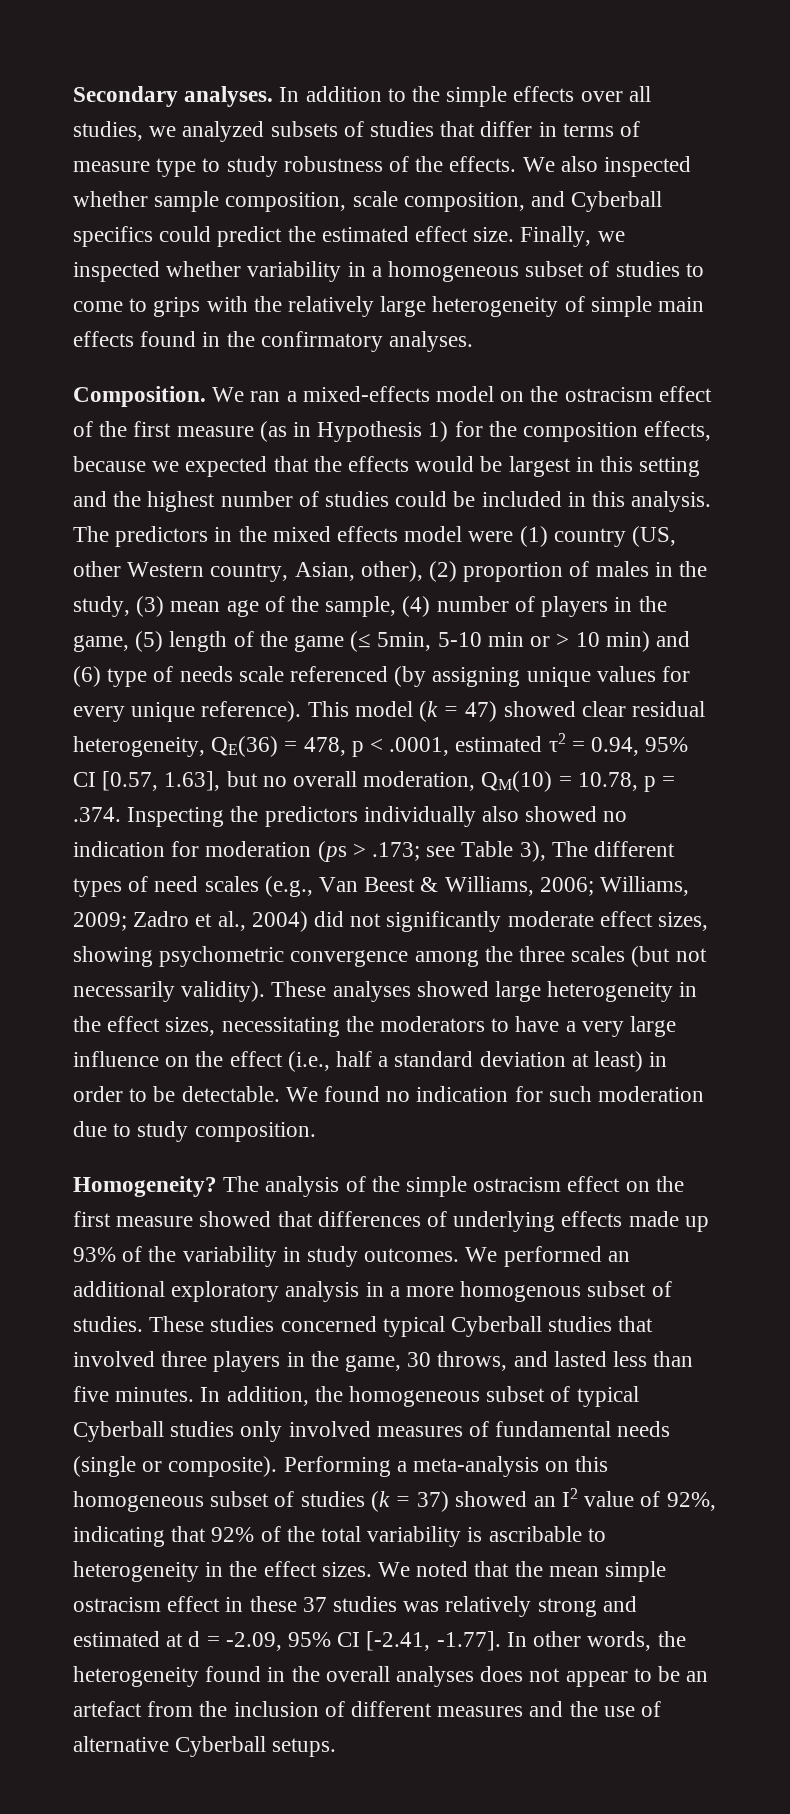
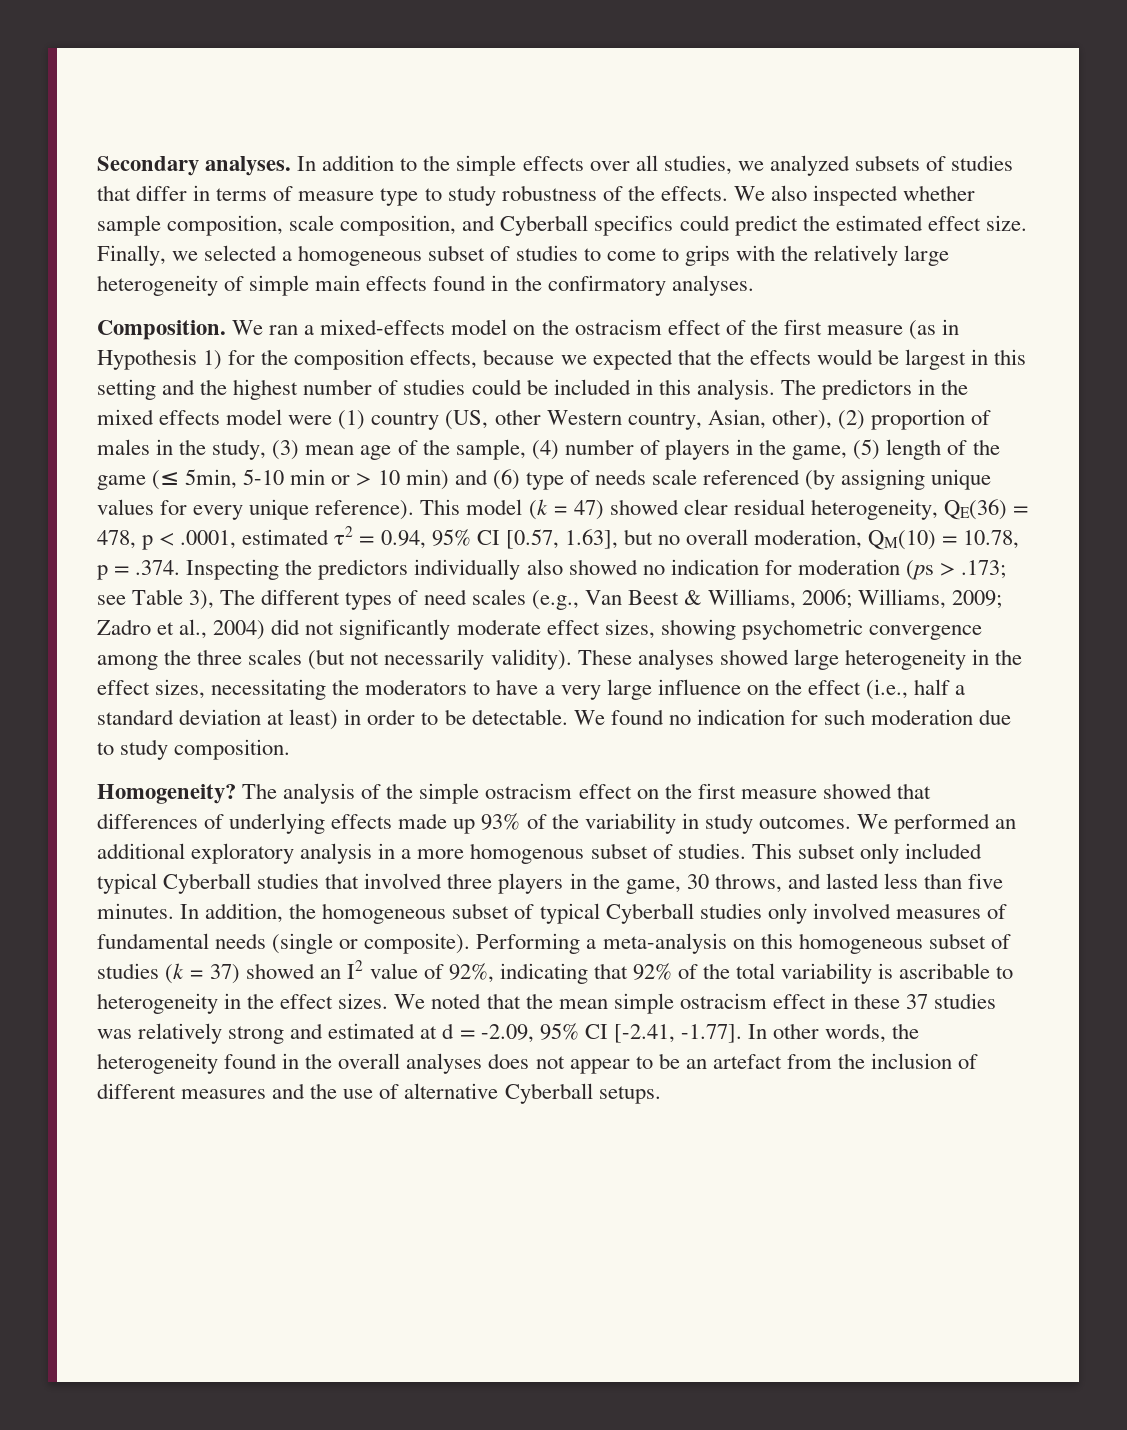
[73,261,366,282] inspected whether variability in -> [204,245,278,261] selected
[149,1316,377,1332] These studies concerned -> [751,843,982,864] This subset only included

